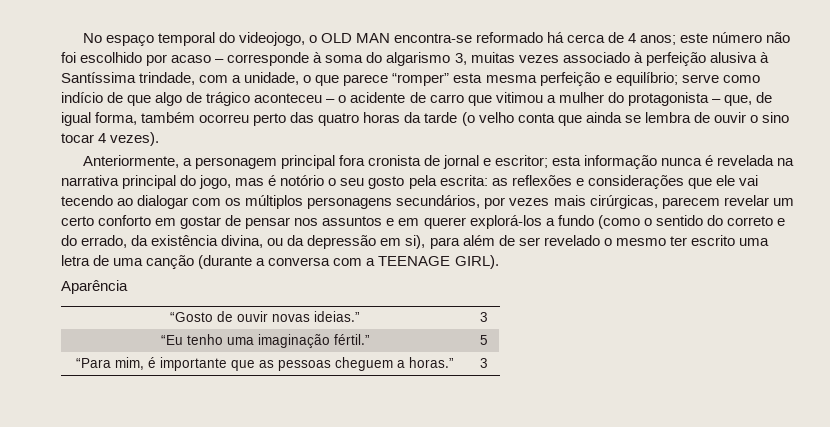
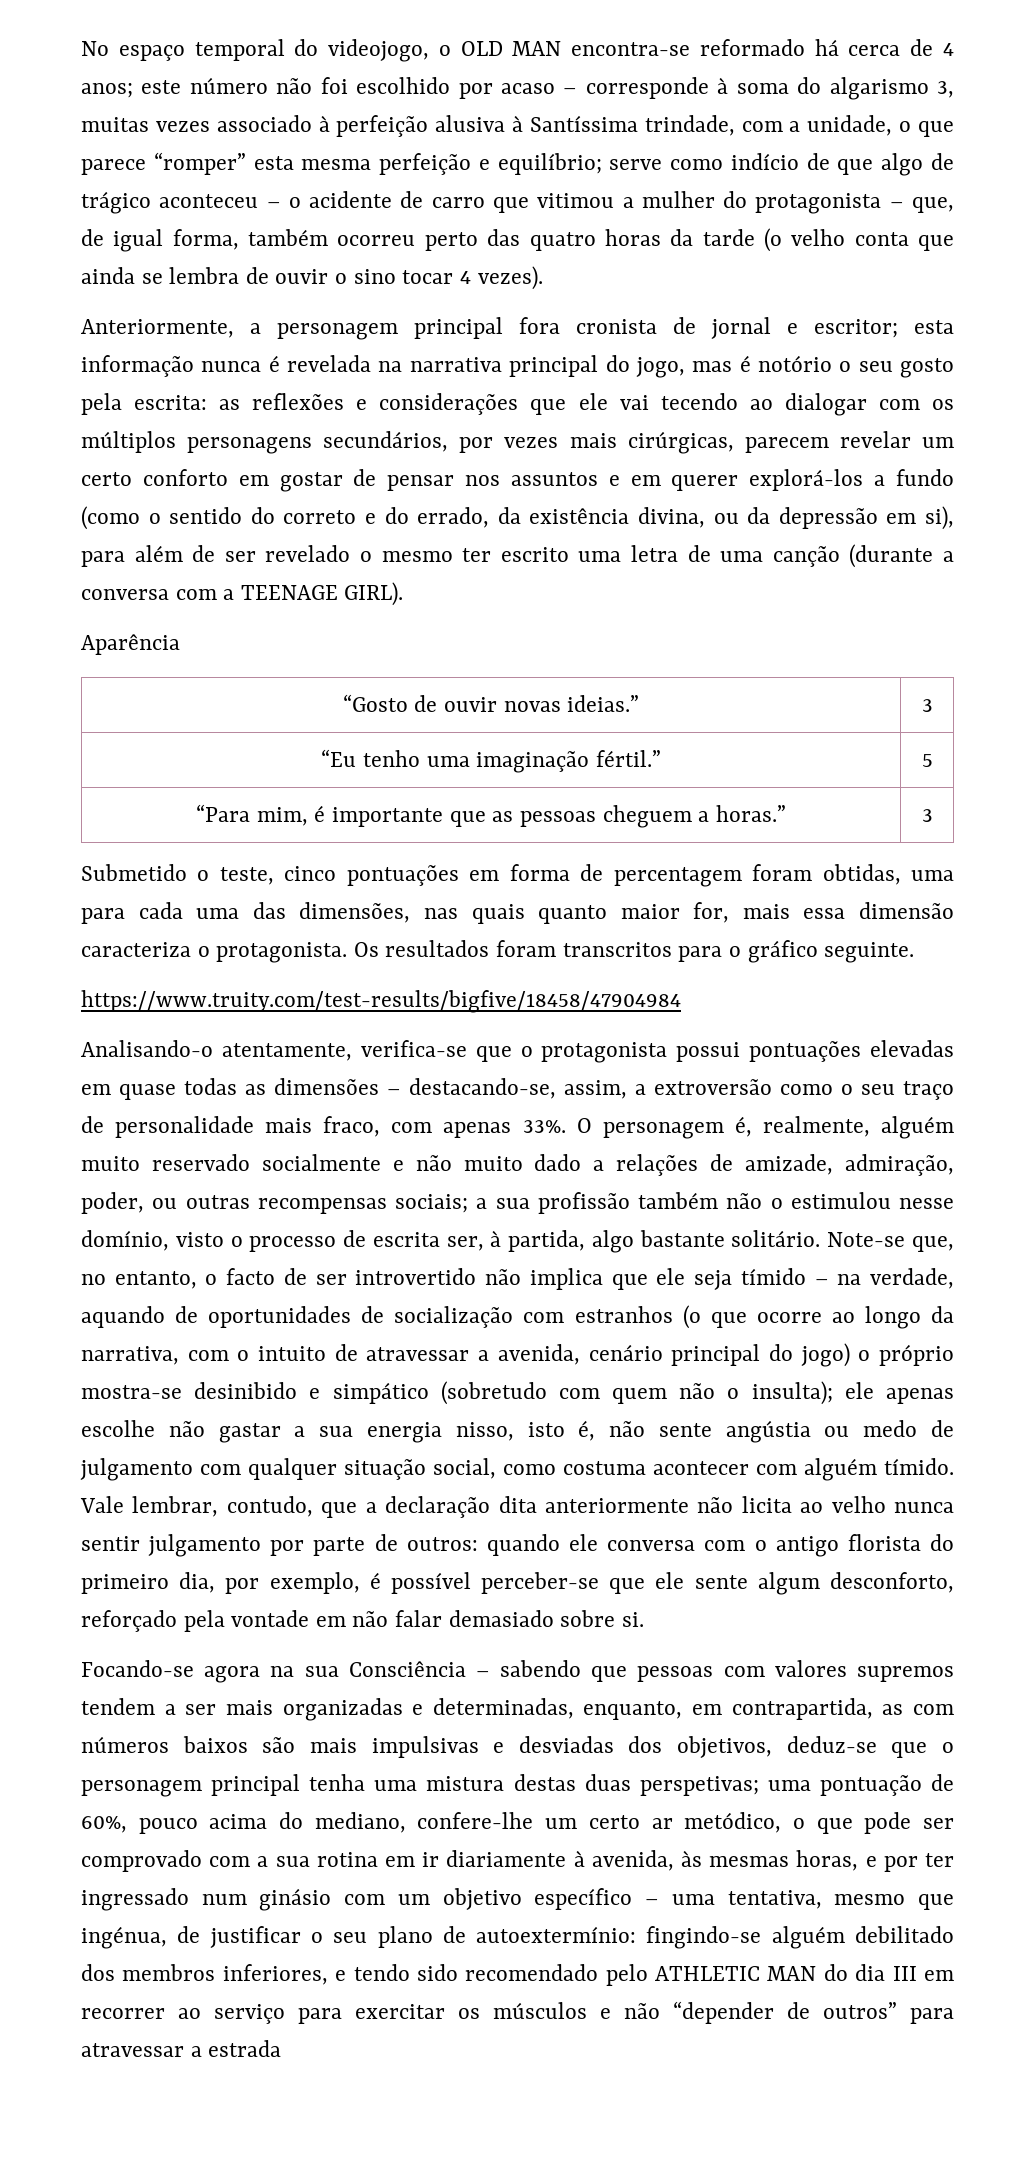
(488, 363) none -> [81,864,955,887] [81,902,955,924] [81,940,915,963] [81,990,681,1013] [81,1040,954,1063] [81,1078,954,1100] [81,1116,955,1139] [81,1154,954,1176] [81,1192,954,1214] [81,1230,954,1253] [81,1268,955,1290] [81,1305,955,1329] [81,1343,955,1367] [81,1381,954,1405] [81,1420,955,1443] [80,1458,954,1481] [80,1496,954,1518] [81,1534,955,1557] [81,1572,954,1595] [81,1610,644,1632] [81,1660,954,1683] [81,1698,954,1721] [81,1736,954,1758] [81,1774,955,1797] [81,1812,955,1834] [81,1850,955,1872] [81,1888,955,1911] [81,1926,954,1949] [81,1964,954,1986] [81,2001,954,2024] [81,2040,282,2057] // Submetido o teste, cinco pontuações em forma de percentagem foram obtidas, uma para cada uma das dimensões, nas quais quanto maior for, mais essa dimensão caracteriza o protagonista. Os resultados foram transcritos para o gráfico seguinte. // https://www.truity.com/test-results/bigfive/18458/47904984 // Analisando-o atentamente, verifica-se que o protagonista possui pontuações elevadas em quase todas as dimensões – destacando-se, assim, a extroversão como o seu traço de personalidade mais fraco, com apenas 33%. O personagem é, realmente, alguém muito reservado socialmente e não muito dado a relações de amizade, admiração, poder, ou outras recompensas sociais; a sua profissão também não o estimulou nesse domínio, visto o processo de escrita ser, à partida, algo bastante solitário. Note-se que, no entanto, o facto de ser introvertido não implica que ele seja tímido – na verdade, aquando de oportunidades de socialização com estranhos (o que ocorre ao longo da narrativa, com o intuito de atravessar a avenida, cenário principal do jogo) o próprio mostra-se desinibido e simpático (sobretudo com quem não o insulta); ele apenas escolhe não gastar a sua energia nisso, isto é, não sente angústia ou medo de julgamento com qualquer situação social, como costuma acontecer com alguém tímido. Vale lembrar, contudo, que a declaração dita anteriormente não licita ao velho nunca sentir julgamento por parte de outros: quando ele conversa com o antigo florista do primeiro dia, por exemplo, é possível perceber-se que ele sente algum desconforto, reforçado pela vontade em não falar demasiado sobre si. // Focando-se agora na sua Consciência – sabendo que pessoas com valores supremos tendem a ser mais organizadas e determinadas, enquanto, em contrapartida, as com números baixos são mais impulsivas e desviadas dos objetivos, deduz-se que o personagem principal tenha uma mistura destas duas perspetivas; uma pontuação de 60%, pouco acima do mediano, confere-lhe um certo ar metódico, o que pode ser comprovado com a sua rotina em ir diariamente à avenida, às mesmas horas, e por ter ingressado num ginásio com um objetivo específico – uma tentativa, mesmo que ingénua, de justificar o seu plano de autoextermínio: fingindo-se alguém debilitado dos membros inferiores, e tendo sido recomendado pelo ATHLETIC MAN do dia III em recorrer ao serviço para exercitar os músculos e não “depender de outros” para atravessar a estrada

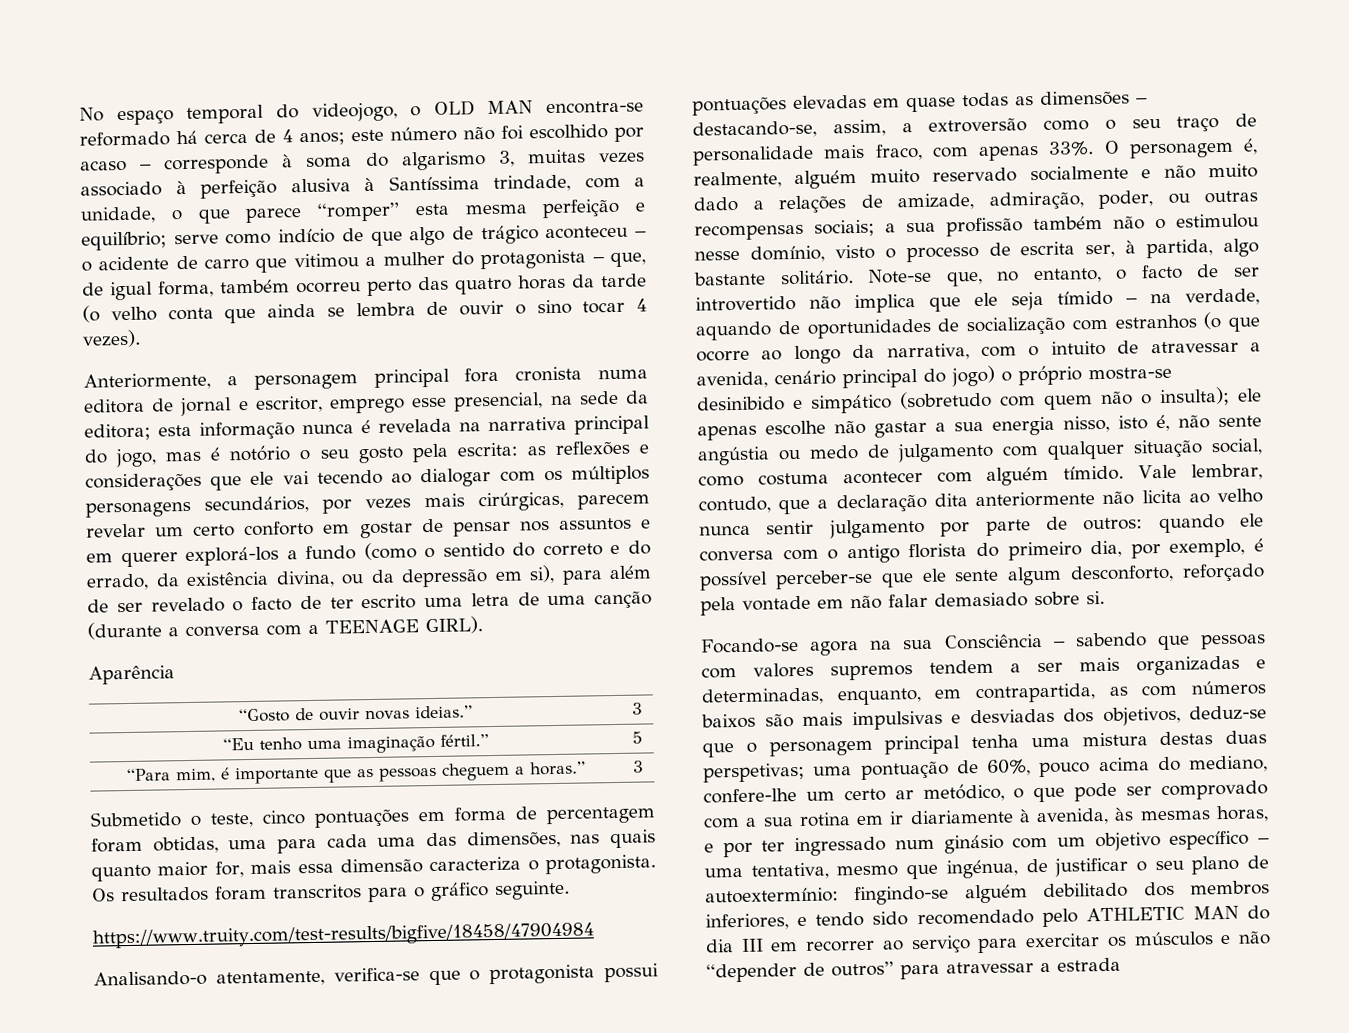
(657, 326) none -> [598,369,648,380] [84,398,145,414] numa editora
[814,319,898,338] escritor; -> [254,390,650,414] [84,423,151,441] escritor, emprego esse presencial, na sede da editora;
[381,551,453,562] mesmo -> [251,595,322,611] facto de

